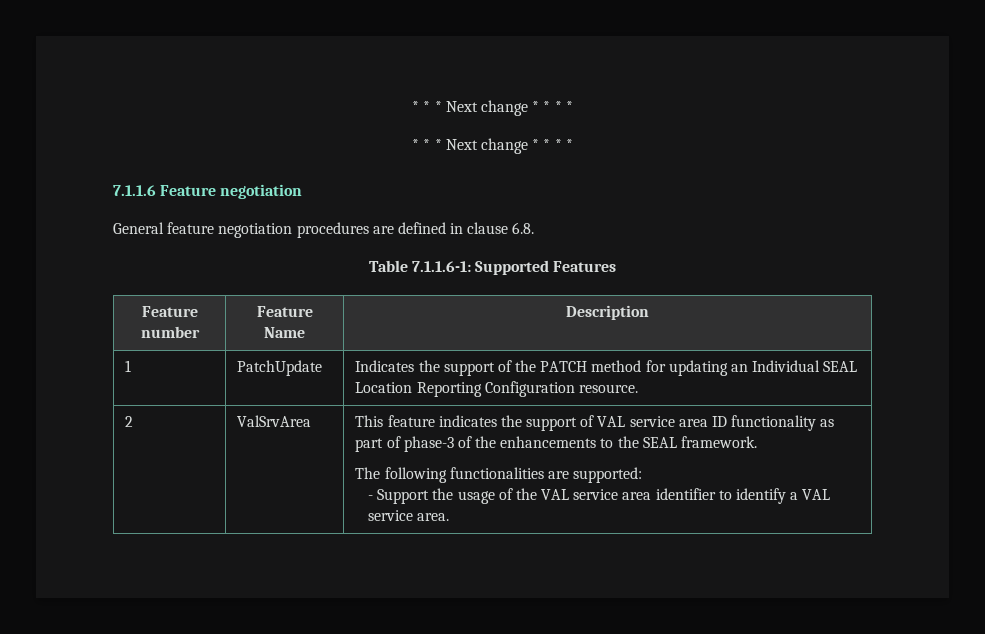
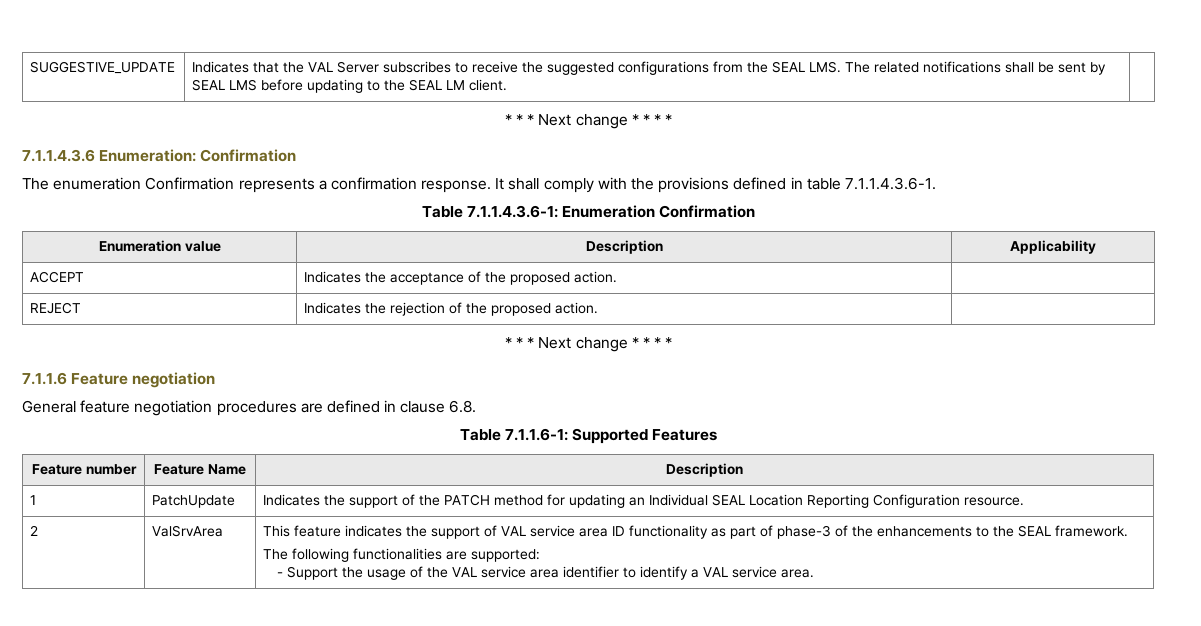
[412,100,573,116] * * * Next change * * * * -> [30,61,176,74] [192,61,1107,75] [192,79,508,93] [504,114,673,129] [22,149,297,162] [22,177,936,193] [421,205,756,218] [98,240,221,252] [585,240,663,254] [1010,240,1096,254] [30,271,85,283] [304,271,618,285] [30,302,82,314] [304,302,599,316] SUGGESTIVE_UPDATE | Indicates that the VAL Server subscribes to receive the suggested configurations from the SEAL LMS. The related notifications shall be sent by SEAL LMS before updating to the SEAL LM client. | // * * * Next change * * * * // 7.1.1.4.3.6 Enumeration: Confirmation // The enumeration Confirmation represents a confirmation response. It shall comply with the provisions defined in table 7.1.1.4.3.6-1. // Table 7.1.1.4.3.6-1: Enumeration Confirmation // Enumeration value | Description | Applicability // ACCEPT | Indicates the acceptance of the proposed action. | // REJECT | Indicates the rejection of the proposed action. |

